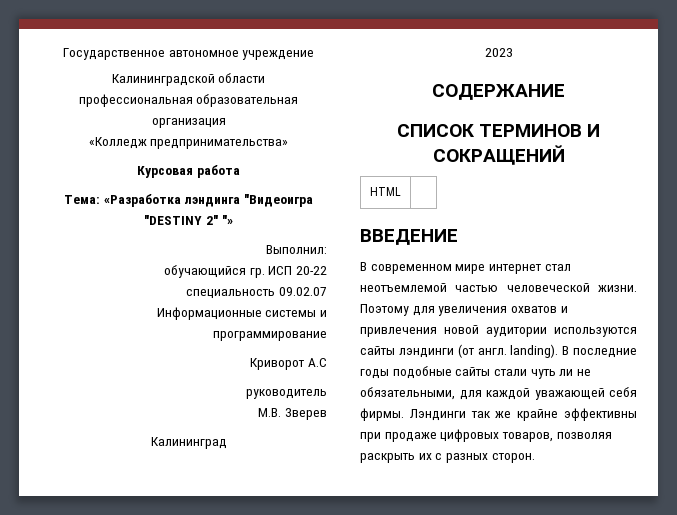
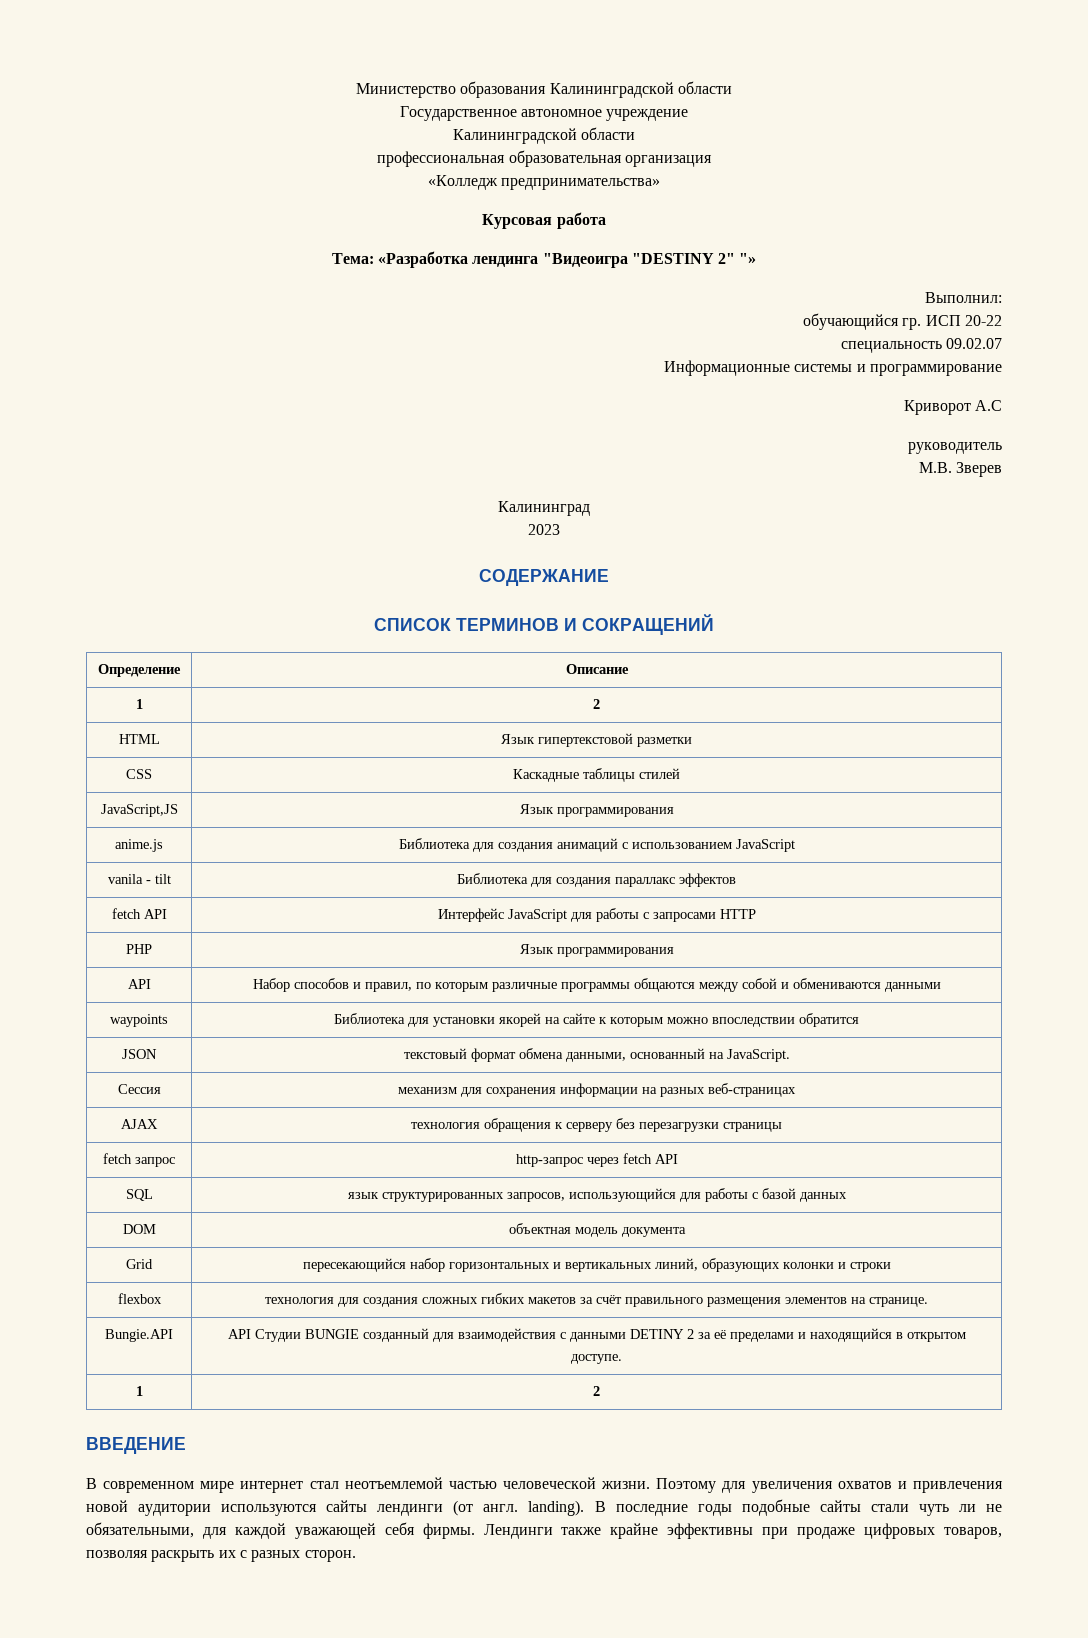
(62, 54) none -> [356,81,732,98] Министерство образования Калининградской области //
[184,197,241,207] лэндинга -> [472,256,539,267] лендинга
[370,187,401,196] HTML | -> [98,664,181,677] [565,664,629,674] [135,699,143,709] [593,699,600,709] [118,734,160,744] [501,733,692,747] [126,769,152,779] [513,768,680,782] [100,804,178,817] [519,804,674,817] [115,839,163,852] [398,838,795,852] [107,874,171,884] [457,873,736,887] [111,908,167,919] [437,908,756,922] [126,944,152,954] [519,944,674,957] [127,979,151,989] [252,978,941,992] [110,1014,168,1027] [334,1013,859,1027] [122,1049,157,1059] [403,1048,790,1062] [117,1084,161,1094] [398,1083,796,1097] [121,1119,158,1129] [411,1118,782,1132] [103,1153,175,1167] [515,1153,678,1167] [125,1189,153,1201] [347,1188,847,1202] [122,1224,156,1234] [508,1223,686,1237] [126,1259,153,1269] [302,1258,891,1272] [117,1293,162,1304] [265,1293,928,1307] [105,1329,173,1342] [227,1328,966,1342] [571,1354,622,1364] [135,1386,143,1396] [593,1386,600,1396] Определение | Описание // 1 | 2 // HTML | Язык гипертекстовой разметки // CSS | Каскадные таблицы стилей // JavaScript,JS | Язык программирования // anime.js | Библиотека для создания анимаций с использованием JavaScript // vanila - tilt | Библиотека для создания параллакс эффектов // fetch API | Интерфейс JavaScript для работы с запросами HTTP // PHP | Язык программирования // API | Набор способов и правил, по которым различные программы общаются между собой и обмениваются данными // waypoints | Библиотека для установки якорей на сайте к которым можно впоследствии обратится // JSON | текстовый формат обмена данными, основанный на JavaScript. // Сессия | механизм для сохранения информации на разных веб-страницах // AJAX | технология обращения к серверу без перезагрузки страницы // fetch запрос | http-запрос через fetch API // SQL | язык структурированных запросов, использующийся для работы с базой данных // DOM | объектная модель документа // Grid | пересекающийся набор горизонтальных и вертикальных линий, образующих колонки и строки // flexbox | технология для создания сложных гибких макетов за счёт правильного размещения элементов на странице. // Bungie.API | API Студии BUNGIE созданный для взаимодействия с данными DETINY 2 за её пределами и находящийся в открытом доступе. // 1 | 2
[398,348,454,358] лэндинги -> [377,1504,444,1516] лендинги
[409,409,512,421] Лэндинги так же -> [483,1524,602,1539] Лендинги также

